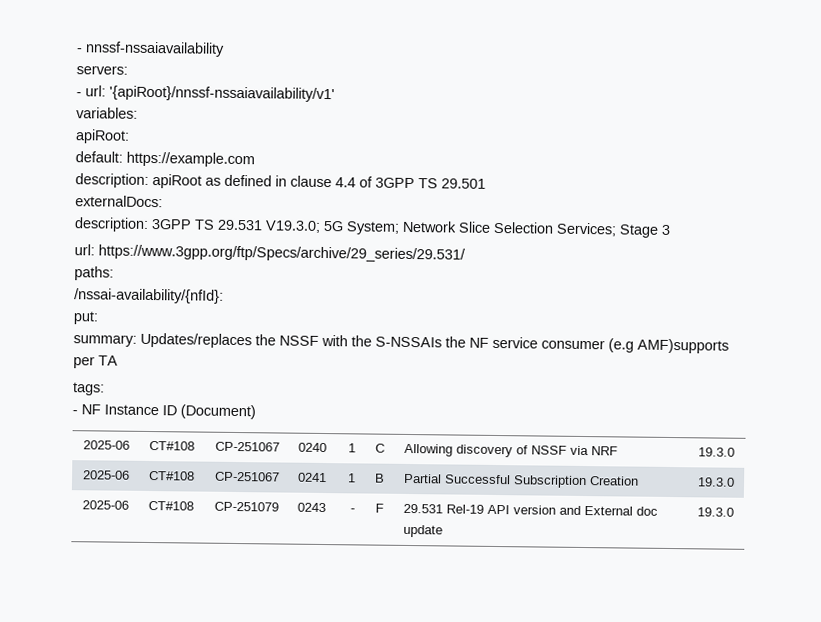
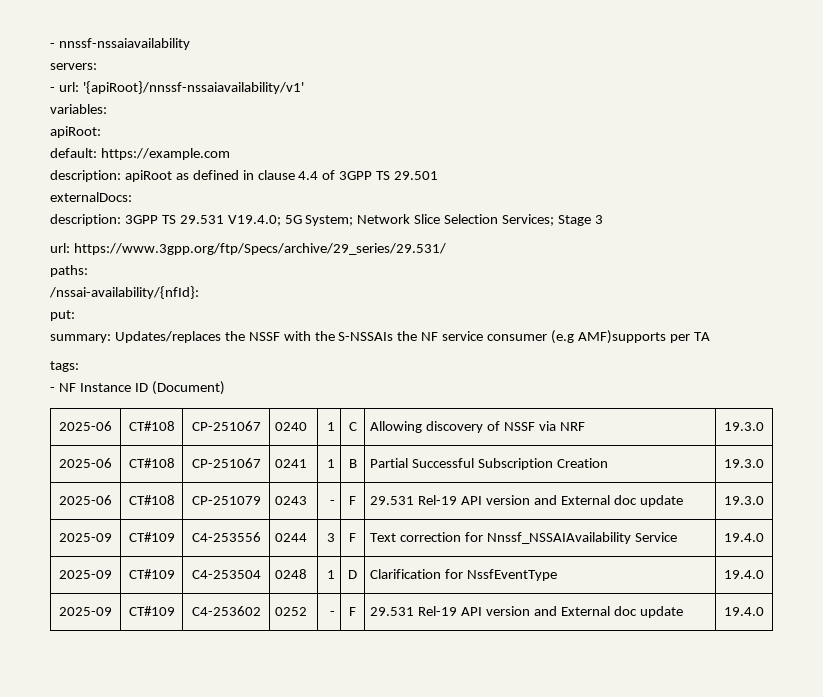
[265,220,321,233] V19.3.0; -> [227,215,281,226] V19.4.0;
(734, 512) none -> [59,533,112,542] [128,532,175,542] [191,532,261,542] [275,533,308,542] [326,533,335,542] [349,533,356,542] [370,532,677,544] [724,533,764,542] [59,570,112,579] [128,569,175,579] [191,570,261,579] [275,569,308,579] [326,570,335,579] [348,570,357,579] [370,569,558,581] [724,570,764,579] [59,607,112,616] [128,606,175,616] [191,606,261,616] [275,607,308,616] [329,611,335,616] [349,607,356,616] [370,606,683,618] [724,607,764,616] // 2025-09 | CT#109 | C4-253556 | 0244 | 3 | F | Text correction for Nnssf_NSSAIAvailability Service | 19.4.0 // 2025-09 | CT#109 | C4-253504 | 0248 | 1 | D | Clarification for NssfEventType | 19.4.0 // 2025-09 | CT#109 | C4-253602 | 0252 | - | F | 29.531 Rel-19 API version and External doc update | 19.4.0

